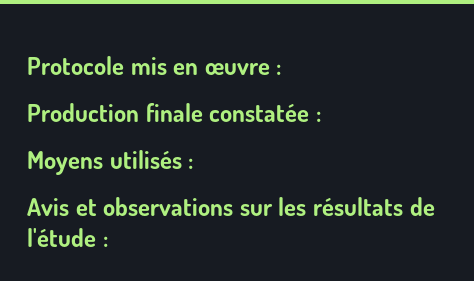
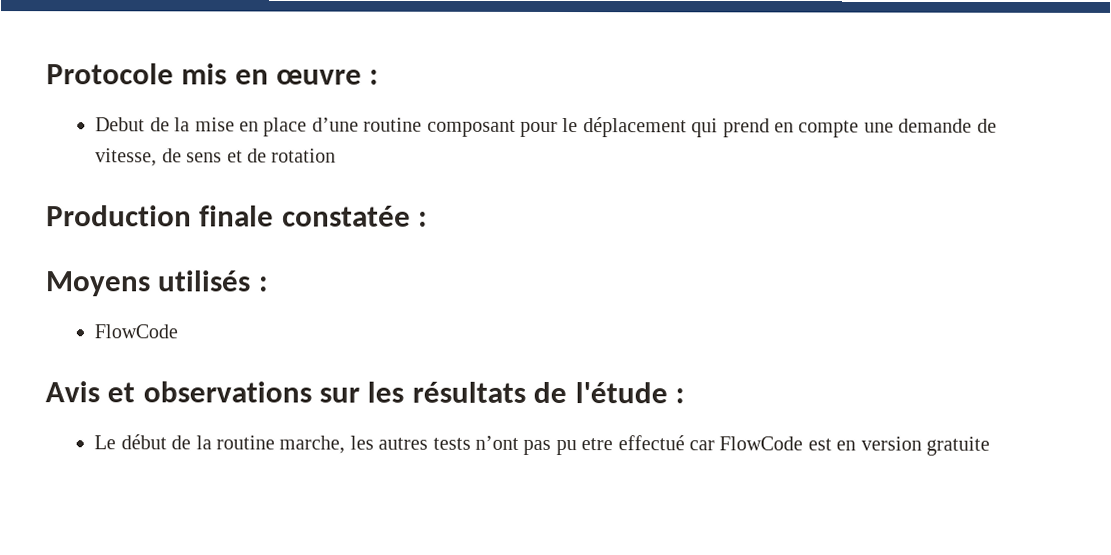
(282, 69) none -> [95,117,997,138] [95,148,337,167] // Debut de la mise en place d’une routine composant pour le déplacement qui prend en compte une demande de vitesse, de sens et de rotation
(194, 163) none -> [94,324,179,339] // FlowCode
(108, 241) none -> [94,434,991,456] // Le début de la routine marche, les autres tests n’ont pas pu etre effectué car FlowCode est en version gratuite

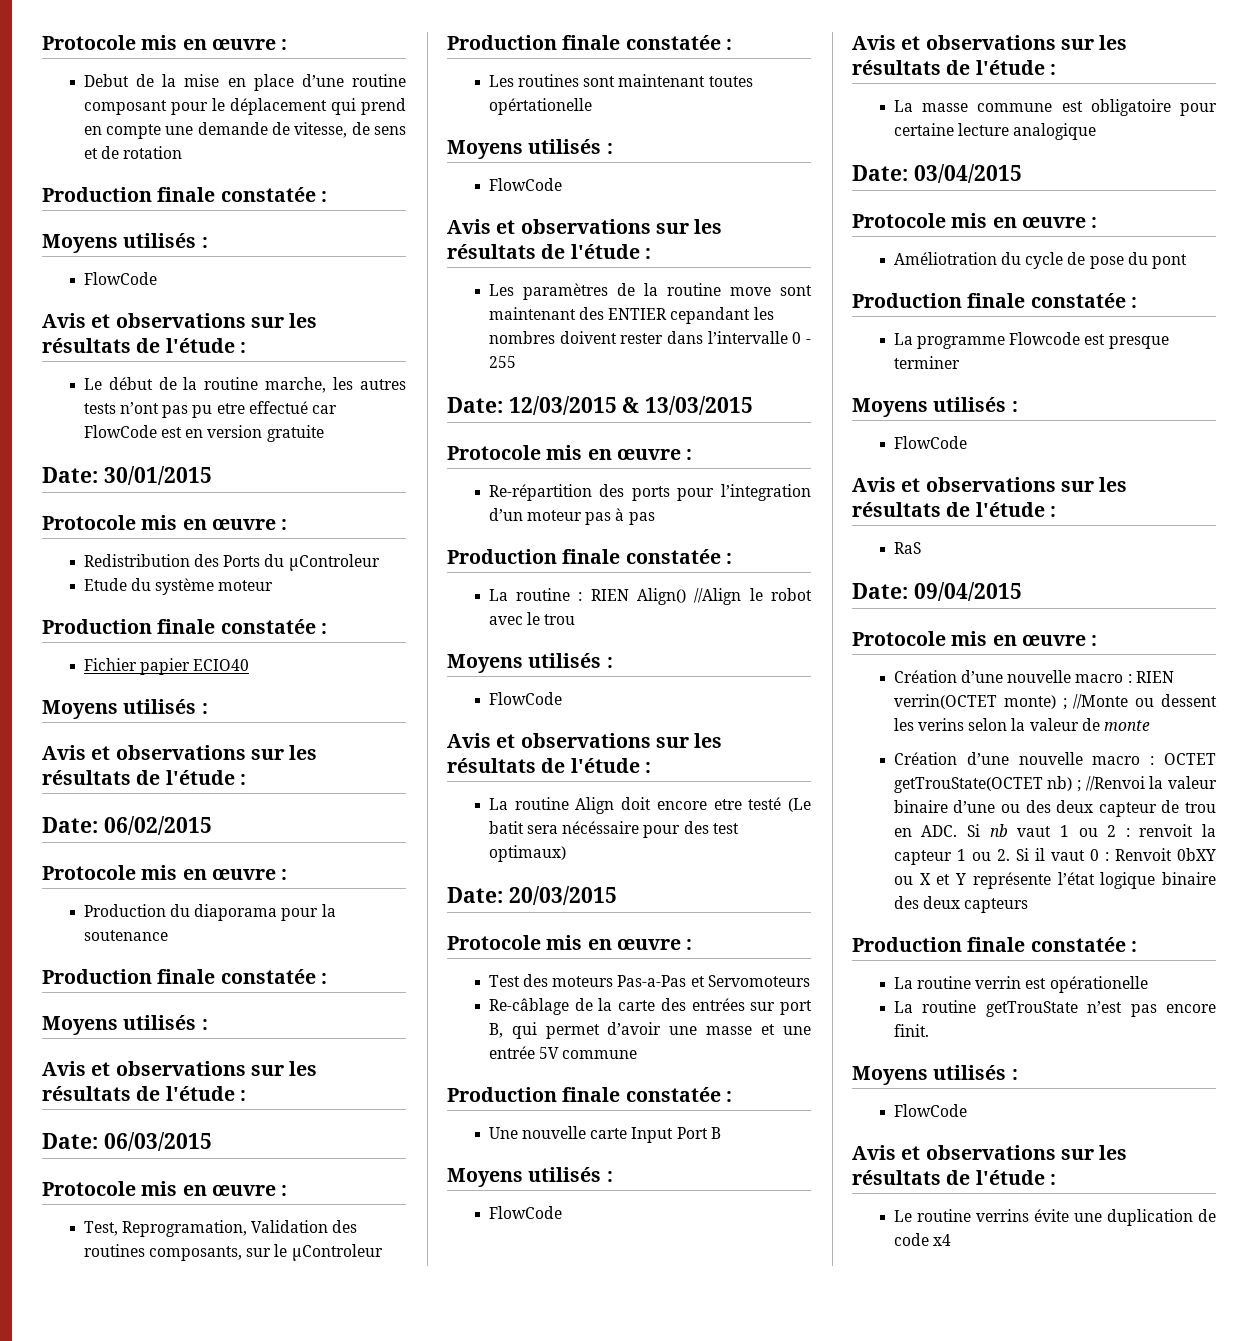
(991, 446) none -> [42,466,212,485] [42,515,288,530] [83,554,380,571] [83,578,274,595] [42,619,327,634] [83,658,250,675] [42,699,208,719] [42,745,318,760] [42,770,246,785] [42,816,212,835] [42,865,288,880] [83,904,336,921] [83,930,168,941] [42,969,327,984] [42,1015,208,1035] [42,1061,318,1076] [42,1086,246,1101] [42,1132,212,1151] [42,1181,288,1196] [83,1220,358,1237] [83,1244,383,1261] [447,35,732,50] [488,74,753,87] [488,98,592,115] [447,139,613,159] [488,178,562,191] [447,219,723,234] [447,244,651,259] [488,283,812,300] [488,307,774,324] [488,331,811,344] [488,356,516,368] [447,396,754,415] [447,445,693,460] [488,484,811,501] [488,508,655,525] [447,549,732,564] [488,588,812,605] [488,612,576,625] [447,653,613,673] [488,692,562,705] [447,733,723,748] [447,758,651,773] [488,797,811,814] [488,821,739,838] [488,845,566,862] [447,886,617,905] [447,935,693,950] [488,974,810,987] [488,998,812,1015] [488,1022,811,1039] [488,1046,638,1059] [447,1087,732,1102] [488,1126,721,1143] [447,1167,613,1187] [488,1206,562,1219] [852,35,1128,50] [852,60,1056,75] [893,99,1217,116] [893,123,1097,140] [852,164,1022,183] [852,213,1098,228] [893,252,1187,269] [852,293,1137,308] [893,332,1169,349] [893,356,960,369] [852,397,1018,417] [893,436,967,449] [852,477,1128,492] [852,502,1056,517] [893,542,921,554] [852,582,1022,601] [852,631,1098,646] [893,670,1174,683] [893,694,1217,710] [893,718,1150,731] [893,752,1216,765] [893,776,1217,793] [893,800,1216,817] [893,824,1216,837] [893,848,1216,865] [893,872,1216,889] [893,896,1029,913] [852,937,1137,952] [893,976,1148,993] [893,1000,1216,1017] [893,1024,929,1037] [852,1065,1018,1085] [893,1104,967,1117] [852,1145,1128,1160] [852,1170,1056,1185] [893,1209,1216,1226] [893,1233,952,1246] // Date: 30/01/2015 // Protocole mis en œuvre : // Redistribution des Ports du µControleur // Etude du système moteur // Production finale constatée : // Fichier papier ECIO40 // Moyens utilisés : // Avis et observations sur les résultats de l'étude : // Date: 06/02/2015 // Protocole mis en œuvre : // Production du diaporama pour la soutenance // Production finale constatée : // Moyens utilisés : // Avis et observations sur les résultats de l'étude : // Date: 06/03/2015 // Protocole mis en œuvre : // Test, Reprogramation, Validation des routines composants, sur le µControleur // Production finale constatée : // Les routines sont maintenant toutes opértationelle // Moyens utilisés : // FlowCode // Avis et observations sur les résultats de l'étude : // Les paramètres de la routine move sont maintenant des ENTIER cepandant les nombres doivent rester dans l’intervalle 0 - 255 // Date: 12/03/2015 & 13/03/2015 // Protocole mis en œuvre : // Re-répartition des ports pour l’integration d’un moteur pas à pas // Production finale constatée : // La routine : RIEN Align() //Align le robot avec le trou // Moyens utilisés : // FlowCode // Avis et observations sur les résultats de l'étude : // La routine Align doit encore etre testé (Le batit sera nécéssaire pour des test optimaux) // Date: 20/03/2015 // Protocole mis en œuvre : // Test des moteurs Pas-a-Pas et Servomoteurs // Re-câblage de la carte des entrées sur port B, qui permet d’avoir une masse et une entrée 5V commune // Production finale constatée : // Une nouvelle carte Input Port B // Moyens utilisés : // FlowCode // Avis et observations sur les résultats de l'étude : // La masse commune est obligatoire pour certaine lecture analogique // Date: 03/04/2015 // Protocole mis en œuvre : // Améliotration du cycle de pose du pont // Production finale constatée : // La programme Flowcode est presque terminer // Moyens utilisés : // FlowCode // Avis et observations sur les résultats de l'étude : // RaS // Date: 09/04/2015 // Protocole mis en œuvre : // Création d’une nouvelle macro : RIEN verrin(OCTET monte) ; //Monte ou dessent les verins selon la valeur de monte // Création d’une nouvelle macro : OCTET getTrouState(OCTET nb) ; //Renvoi la valeur binaire d’une ou des deux capteur de trou en ADC. Si nb vaut 1 ou 2 : renvoit la capteur 1 ou 2. Si il vaut 0 : Renvoit 0bXY ou X et Y représente l’état logique binaire des deux capteurs // Production finale constatée : // La routine verrin est opérationelle // La routine getTrouState n’est pas encore finit. // Moyens utilisés : // FlowCode // Avis et observations sur les résultats de l'étude : // Le routine verrins évite une duplication de code x4

